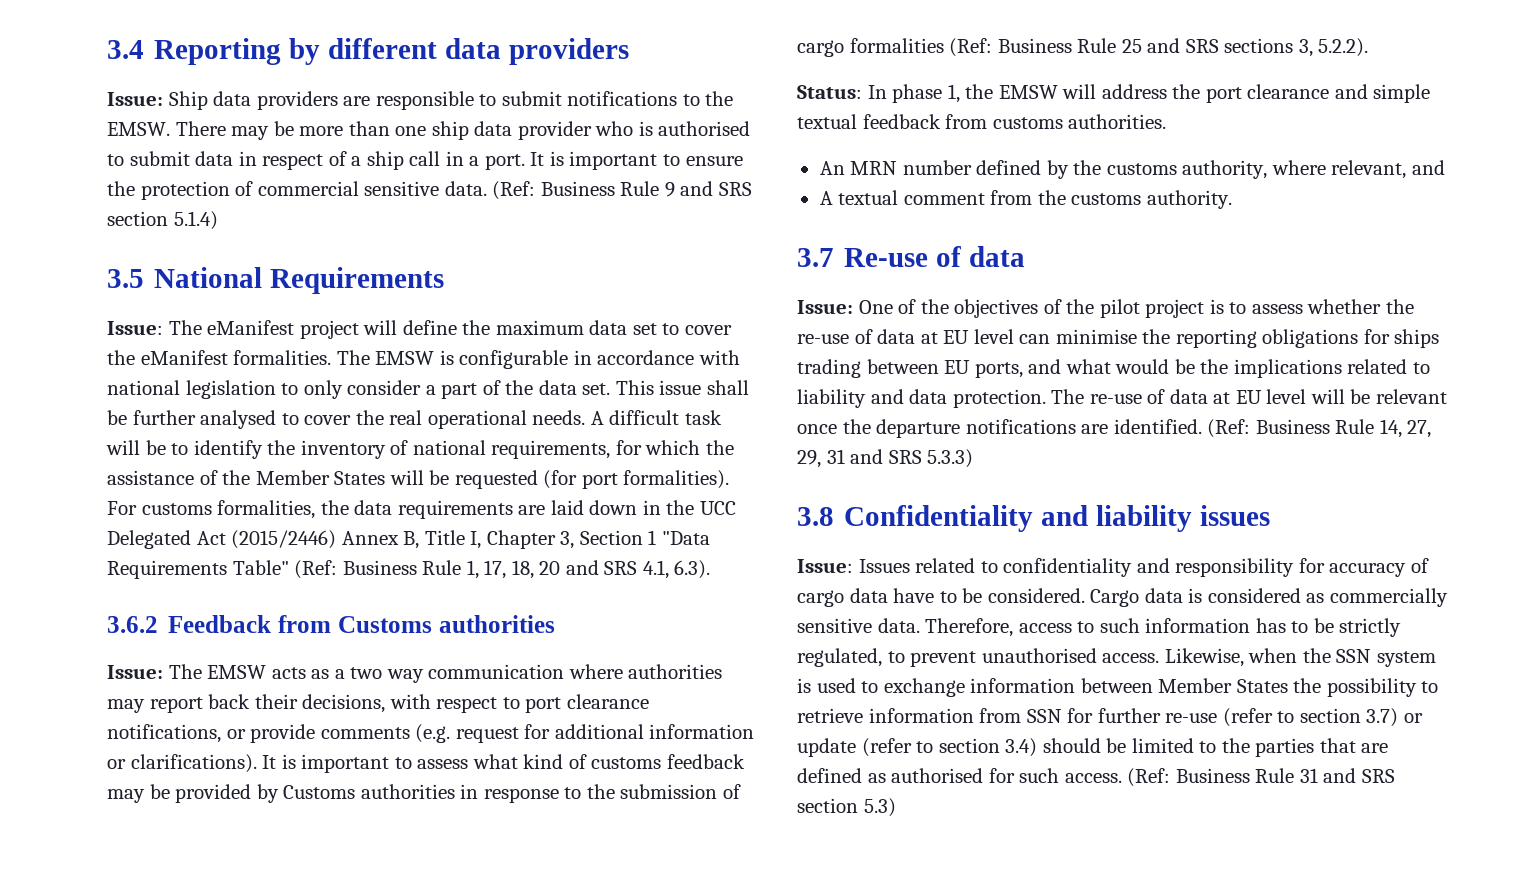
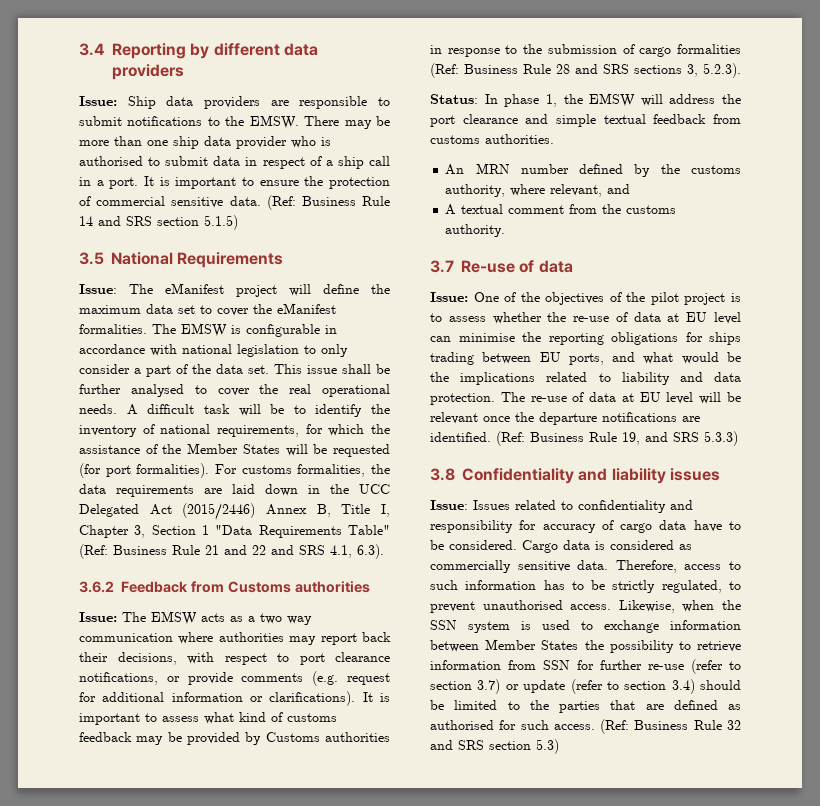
[664,181,752,197] [107,211,218,230] 9 and SRS section 5.1.4) -> [79,215,238,230] 14 and SRS section 5.1.5)
[466,560,561,579] 1, 17, 18, 20 -> [205,545,266,555] 21 and 22
[1121,39,1142,53] 25 -> [556,64,570,74] 28
[1318,38,1369,57] 5.2.2). -> [703,63,741,78] 5.2.3).
[1379,419,1432,438] [797,449,845,468] 14, 27, 29, 31 -> [622,432,640,445] 19,
[1299,768,1318,783] 31 -> [727,720,741,730] 32

